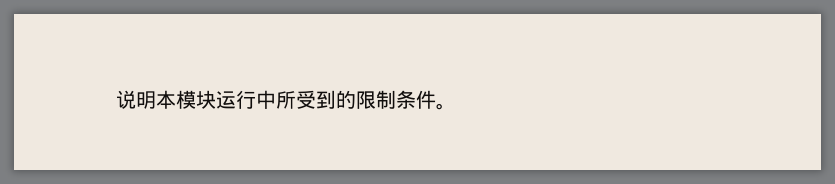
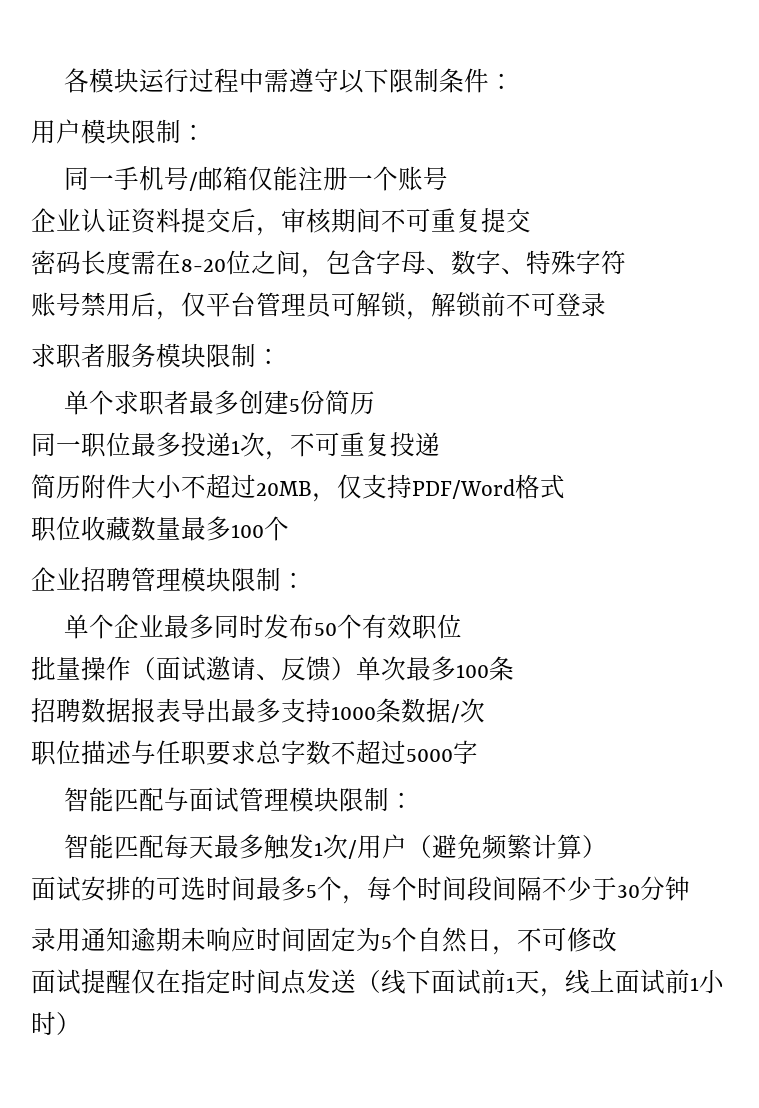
[116,90,176,109] 说明本 -> [63,68,89,93] 各
[256,90,456,110] 中所受到的限制条件。 -> [188,68,514,94] [31,119,206,144] [63,166,448,191] [31,208,531,236] [31,250,626,278] [31,292,606,320] [31,343,281,369] [63,390,375,416] [31,432,440,460] [31,474,565,502] [31,516,289,542] [31,567,306,592] [63,614,462,640] [31,656,514,682] [31,698,485,723] [31,740,478,766] [63,787,414,812] [63,834,607,860] [31,876,690,904] [31,927,617,955] [31,969,724,997] [31,1011,81,1036] 过程中需遵守以下限制条件： // 用户模块限制： // 同一手机号/邮箱仅能注册一个账号 // 企业认证资料提交后，审核期间不可重复提交 // 密码长度需在8-20位之间，包含字母、数字、特殊字符 // 账号禁用后，仅平台管理员可解锁，解锁前不可登录 // 求职者服务模块限制： // 单个求职者最多创建5份简历 // 同一职位最多投递1次，不可重复投递 // 简历附件大小不超过20MB，仅支持PDF/Word格式 // 职位收藏数量最多100个 // 企业招聘管理模块限制： // 单个企业最多同时发布50个有效职位 // 批量操作（面试邀请、反馈）单次最多100条 // 招聘数据报表导出最多支持1000条数据/次 // 职位描述与任职要求总字数不超过5000字 // 智能匹配与面试管理模块限制： // 智能匹配每天最多触发1次/用户（避免频繁计算） // 面试安排的可选时间最多5个，每个时间段间隔不少于30分钟 // 录用通知逾期未响应时间固定为5个自然日，不可修改 // 面试提醒仅在指定时间点发送（线下面试前1天，线上面试前1小时）

